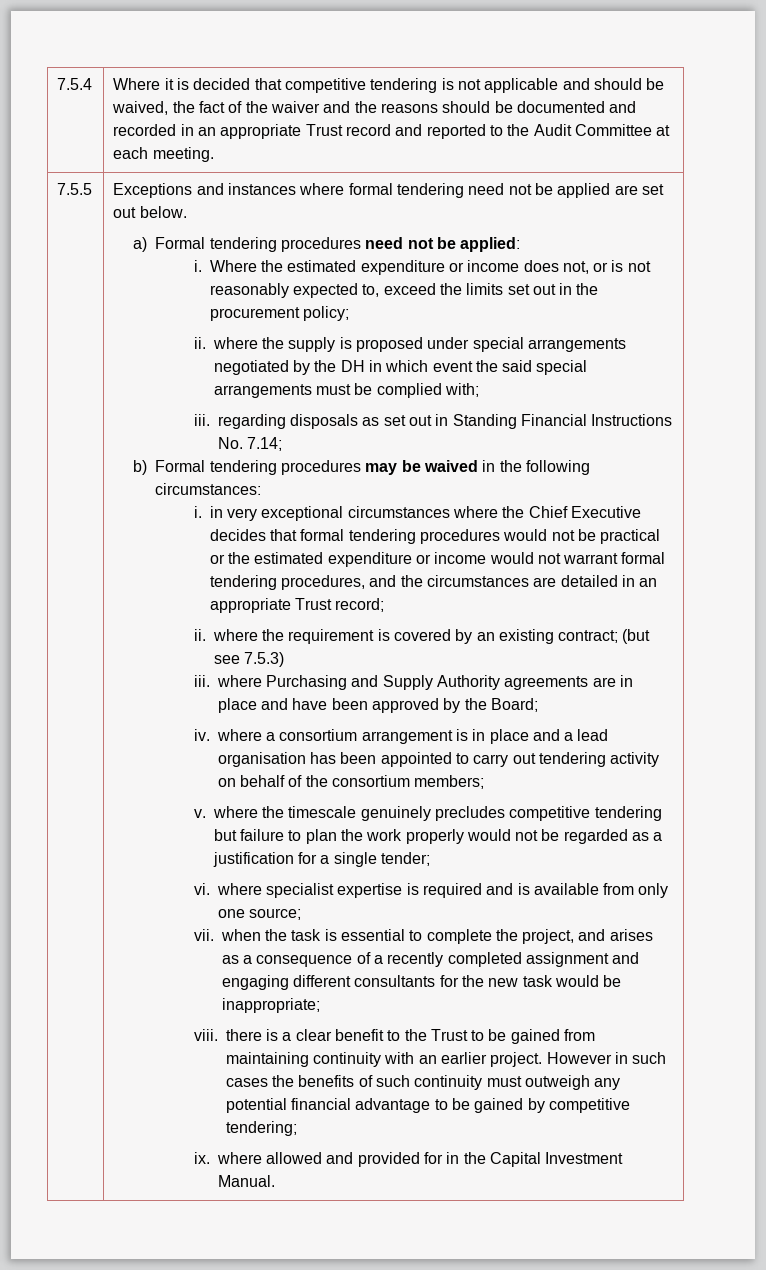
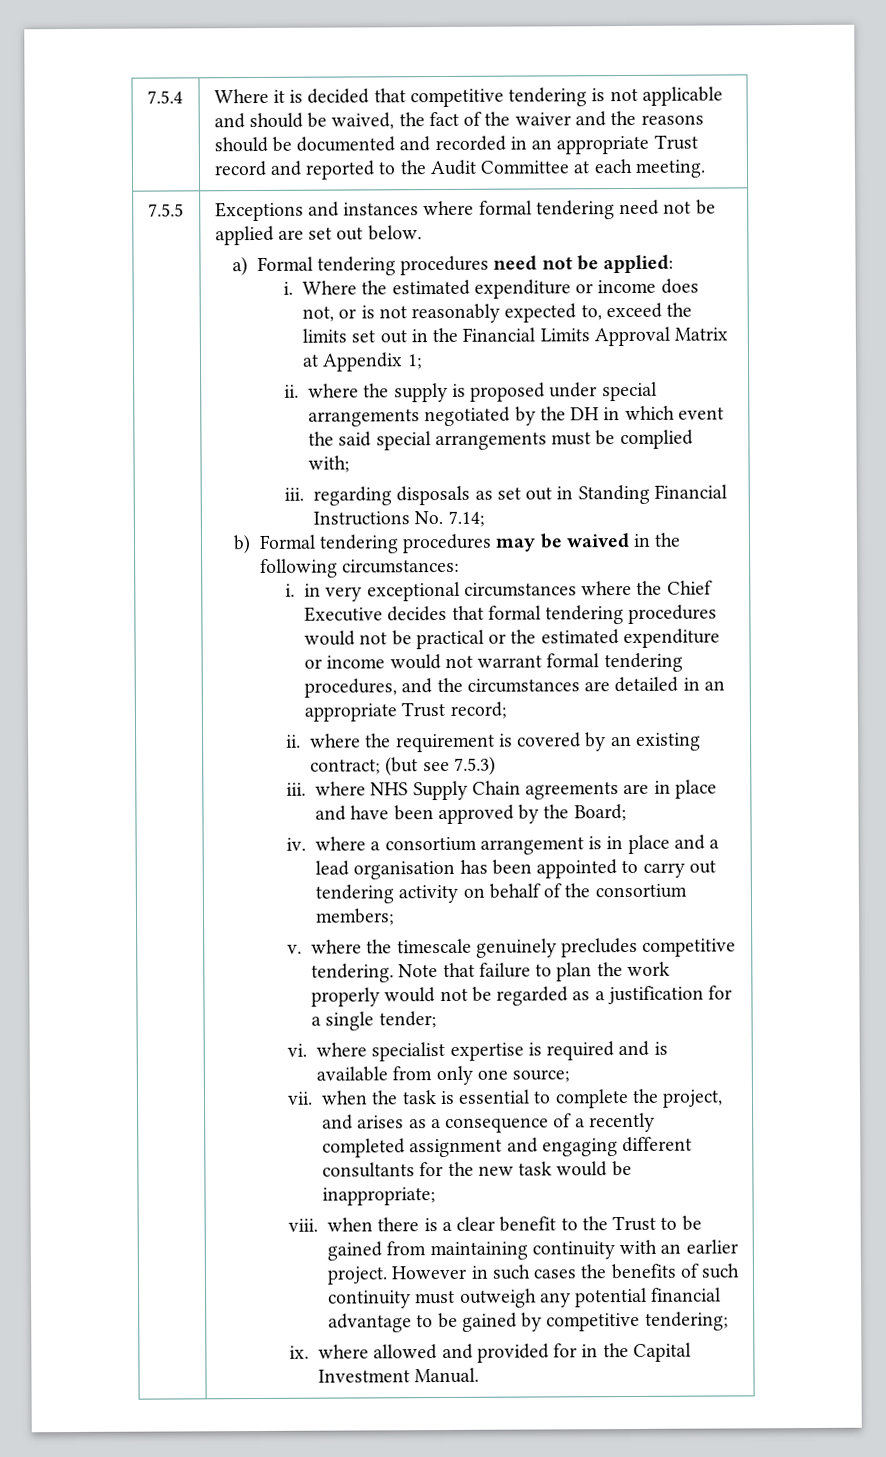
[209,306,349,321] procurement policy; -> [462,326,729,347] [302,352,423,372] Financial Limits Approval Matrix at Appendix 1;
[265,675,500,690] Purchasing and Supply Authority -> [370,780,521,801] NHS Supply Chain
[594,806,662,821] [213,829,237,841] tendering but -> [311,962,475,983] tendering. Note that
(218, 1035) none -> [327,1217,374,1232] when

